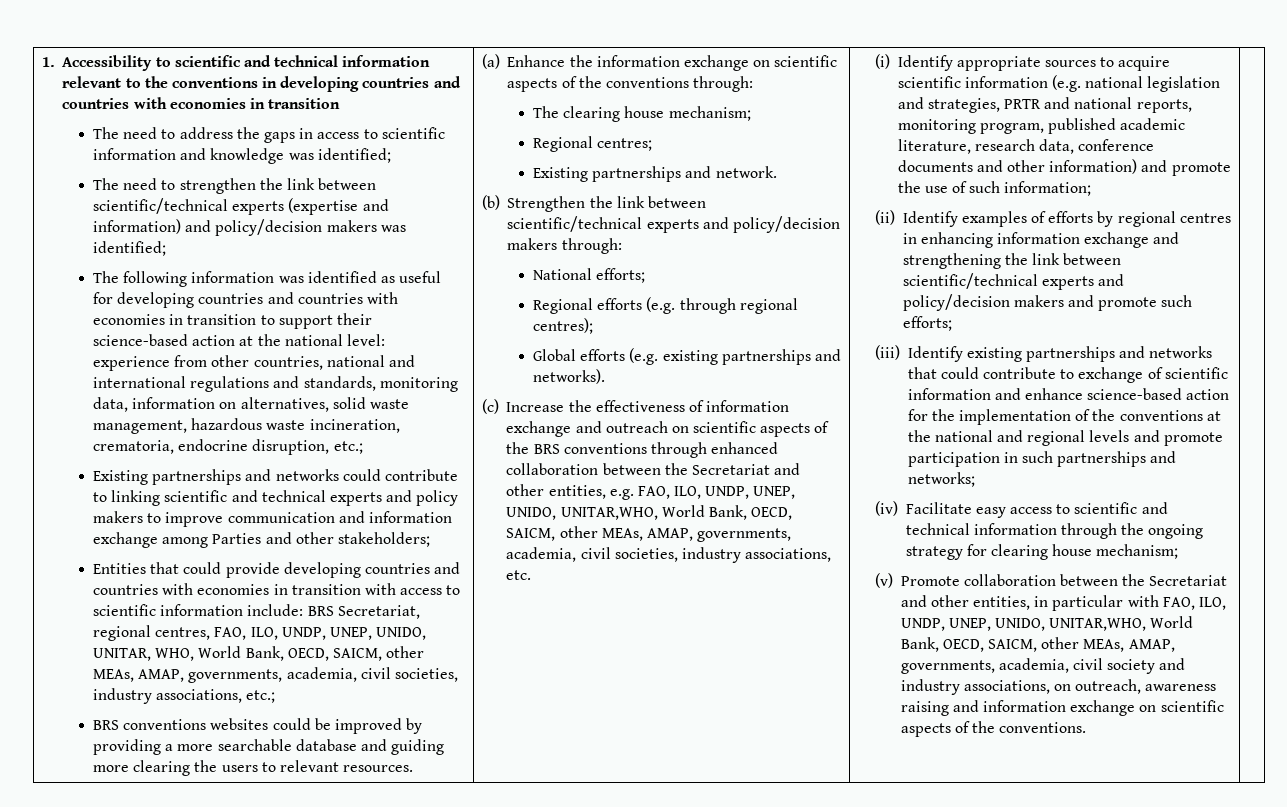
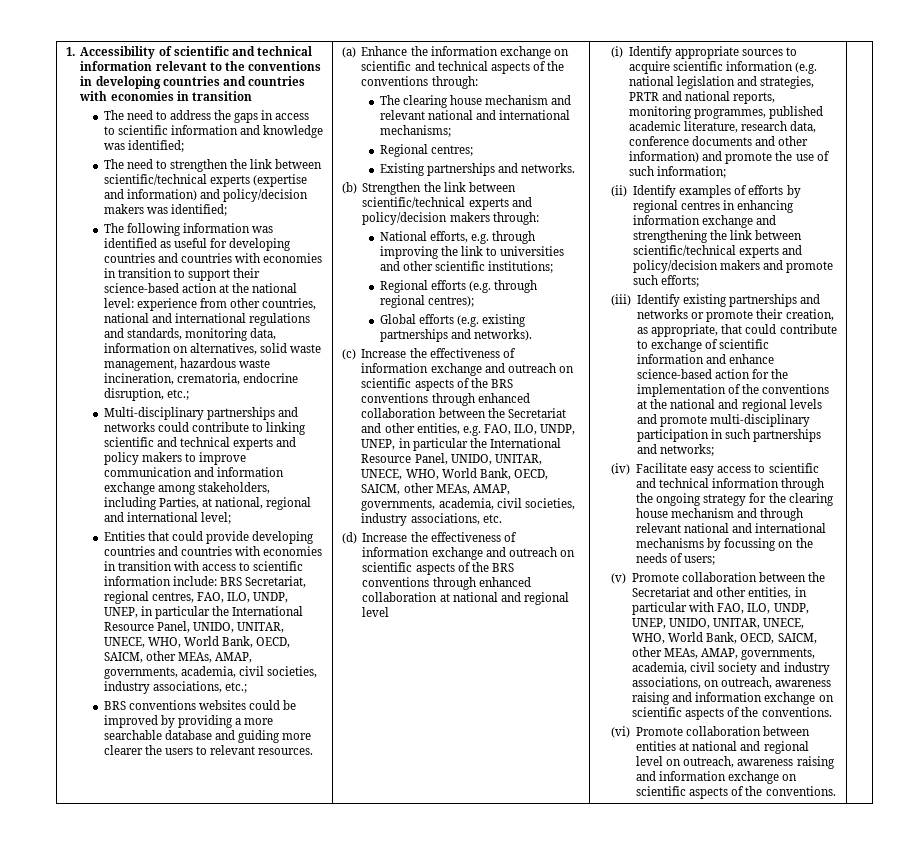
[155,57,171,67] to -> [158,46,172,56] of
[93,470,149,485] Existing -> [103,407,204,420] Multi-disciplinary
[212,532,431,547] Parties and other stakeholders; -> [197,482,270,494] [103,497,312,510] [103,512,231,524] stakeholders, including Parties, at national, regional and international level;
[376,627,427,640] [93,648,152,661] UNIDO, UNITAR, -> [140,606,304,619] [103,621,285,633] [103,637,145,648] in particular the International Resource Panel, UNIDO, UNITAR, UNECE,
[133,760,191,776] clearing -> [103,745,143,755] clearer
(838, 61) none -> [414,61,488,71] and technical
[668,106,751,121] mechanism; -> [485,95,572,105] [379,110,571,120] [379,125,451,137] mechanism and relevant national and international mechanisms;
[715,166,777,178] network. -> [521,163,576,173] networks.
[596,268,646,283] efforts; -> [429,231,536,244] [379,246,565,259] [379,261,554,273] efforts, e.g. through improving the link to universities and other scientific institutions;
[506,507,658,520] UNIDO, UNITAR,WHO, -> [398,438,561,451] [361,453,542,465] [361,469,439,480] in particular the International Resource Panel, UNIDO, UNITAR, UNECE, WHO,
(532, 575) none -> [341,532,517,544] [362,547,575,560] [362,562,514,575] [362,577,531,590] [362,592,569,605] [362,607,390,617] // (d) Increase the effectiveness of information exchange and outreach on scientific aspects of the BRS conventions through enhanced collaboration at national and regional level
[979,123,1044,134] program, -> [694,109,767,119] programmes,
(1213, 352) none -> [691,309,834,322] [637,324,719,337] or promote their creation, as appropriate,
(1223, 439) none -> [710,414,811,427] multi-disciplinary
[990,544,1179,560] clearing house mechanism; -> [768,493,834,506] [636,508,804,521] [636,523,827,533] [636,538,813,551] [636,553,716,565] the clearing house mechanism and through relevant national and international mechanisms by focussing on the needs of users;
[1049,618,1147,631] UNITAR,WHO, -> [713,618,805,629] [632,633,666,644] UNITAR, UNECE, WHO,
(1087, 727) none -> [611,726,811,738] [636,741,809,754] [636,756,835,769] [636,771,798,784] [636,786,836,799] // (vi) Promote collaboration between entities at national and regional level on outreach, awareness raising and information exchange on scientific aspects of the conventions.

